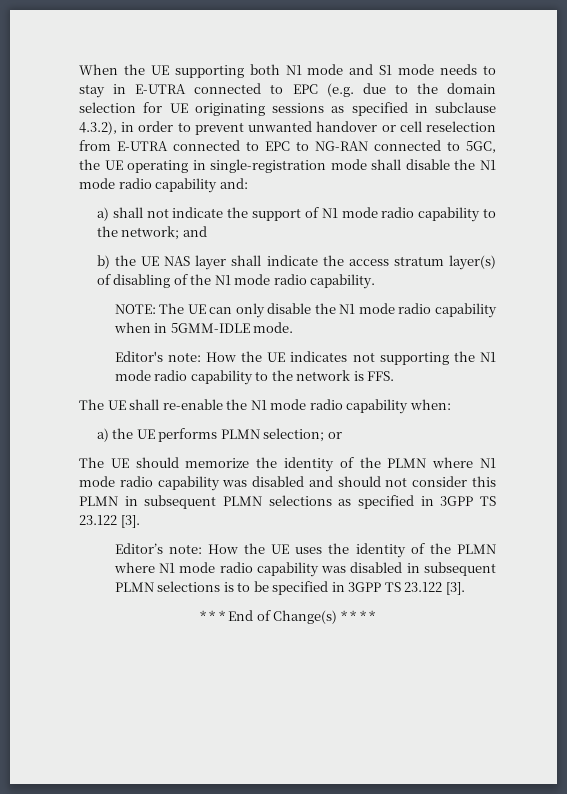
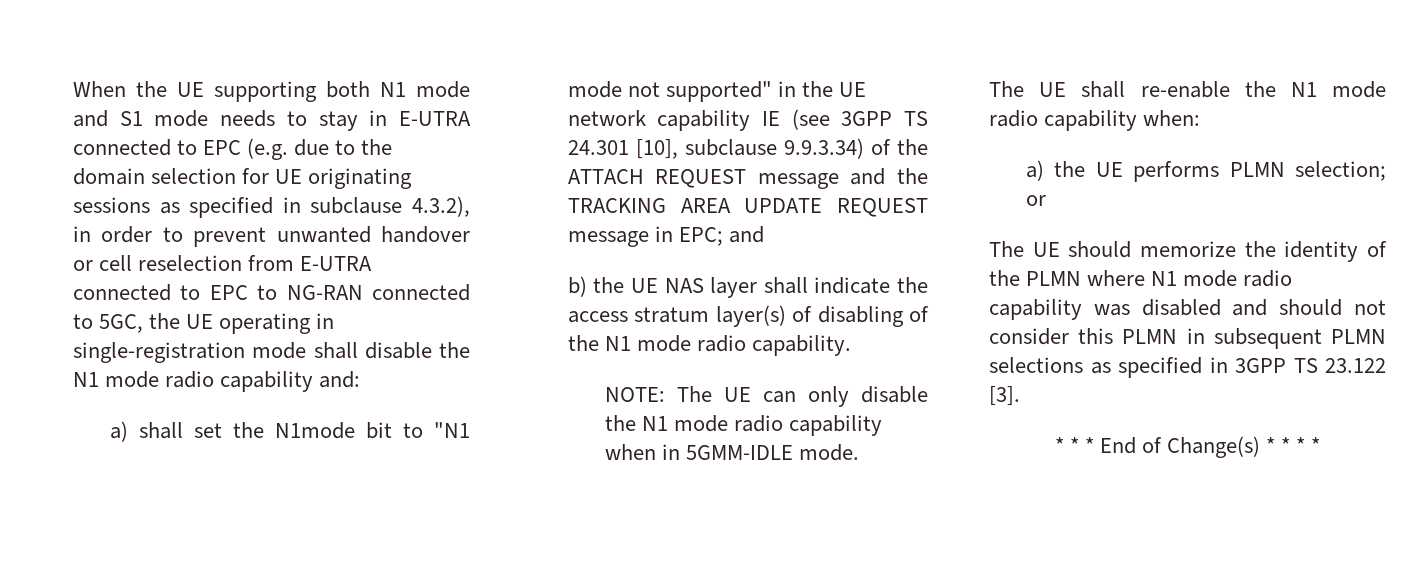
[146,207,497,222] [96,226,180,240] not indicate the support of N1 mode radio capability to the network; -> [193,422,470,439] [567,81,867,102] [567,109,928,131] [567,138,928,159] [567,168,928,189] [567,198,928,217] [567,226,724,247] set the N1mode bit to "N1 mode not supported" in the UE network capability IE (see 3GPP TS 24.301 [10], subclause 9.9.3.34) of the ATTACH REQUEST message and the TRACKING AREA UPDATE REQUEST message in EPC;
[114,351,496,365] [114,370,395,385] // Editor's note: How the UE indicates not supporting the N1 mode radio capability to the network is FFS. -> (859, 452) none
[114,543,496,558] [113,562,496,577] [114,581,465,595] // Editor’s note: How the UE uses the identity of the PLMN where N1 mode radio capability was disabled in subsequent PLMN selections is to be specified in 3GPP TS 23.122 [3]. -> (1020, 396) none

